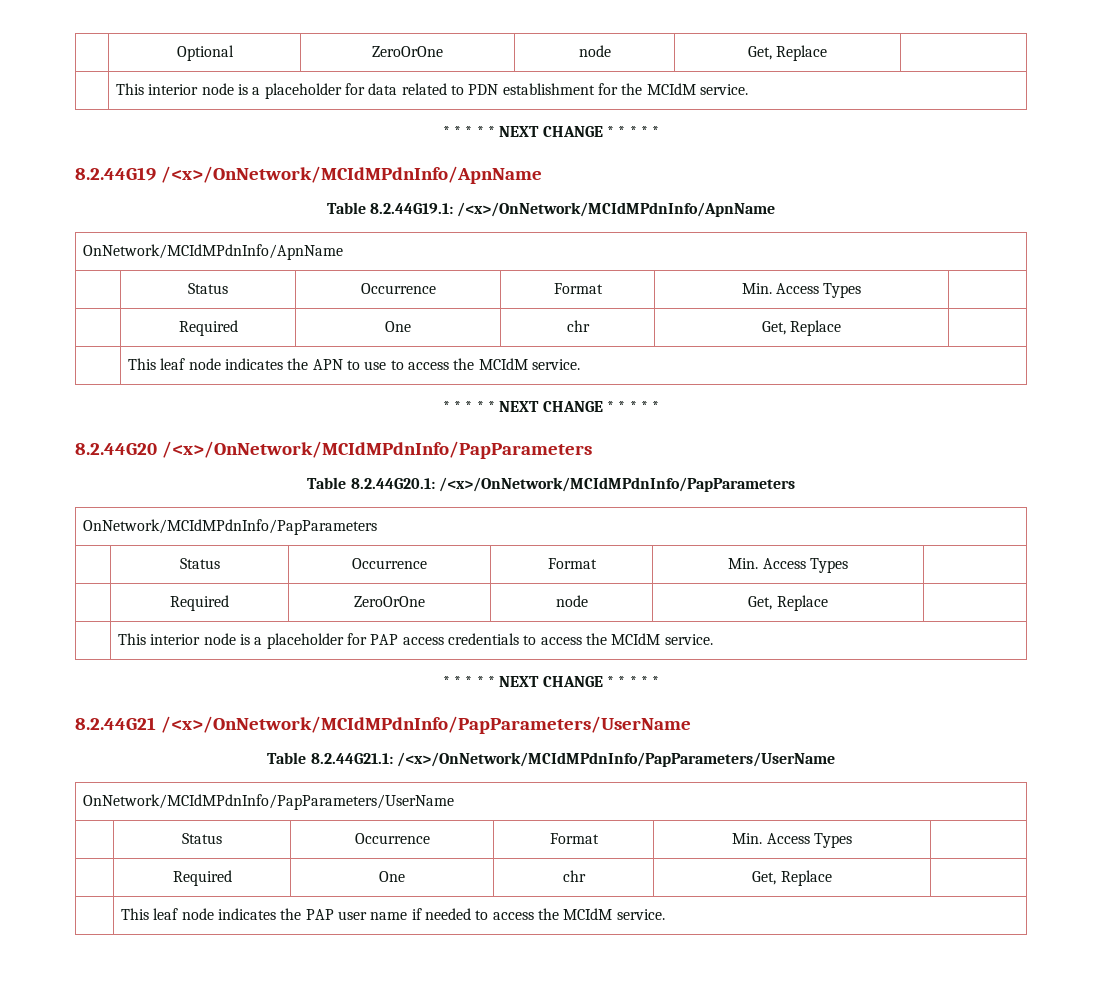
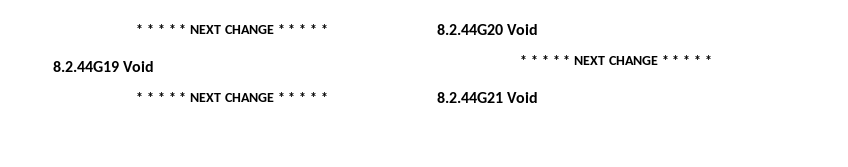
[176,45,234,61] [372,46,443,57] [578,45,611,57] [747,45,828,61] [116,83,748,99] | Optional | ZeroOrOne | node | Get, Replace | // | This interior node is a placeholder for data related to PDN establishment for the MCIdM service. // -> (136, 29) none
[160,166,542,184] [326,202,776,217] [83,244,344,260] [188,283,228,294] [360,283,436,294] [553,283,603,294] [741,283,862,298] [178,320,238,336] [385,321,411,332] [566,320,590,332] [761,320,842,336] [128,358,580,370] /<x>/OnNetwork/MCIdMPdnInfo/ApnName // Table 8.2.44G19.1: /<x>/OnNetwork/MCIdMPdnInfo/ApnName // OnNetwork/MCIdMPdnInfo/ApnName // | Status | Occurrence | Format | Min. Access Types | // | Required | One | chr | Get, Replace | // | This leaf node indicates the APN to use to access the MCIdM service. -> [123,61,155,72] Void
[161,441,592,459] [307,477,795,492] [83,519,378,535] [179,558,220,569] [352,558,427,569] [547,558,597,569] [728,558,848,573] [170,595,229,611] [354,596,425,607] [555,595,588,607] [748,595,828,611] [118,633,713,649] /<x>/OnNetwork/MCIdMPdnInfo/PapParameters // Table 8.2.44G20.1: /<x>/OnNetwork/MCIdMPdnInfo/PapParameters // OnNetwork/MCIdMPdnInfo/PapParameters // | Status | Occurrence | Format | Min. Access Types | // | Required | ZeroOrOne | node | Get, Replace | // | This interior node is a placeholder for PAP access credentials to access the MCIdM service. -> [507,24,539,35] Void
[160,716,691,734] [267,752,835,767] [83,794,455,810] [182,833,222,844] [354,833,430,844] [549,833,599,844] [732,833,852,848] [172,870,232,886] [379,871,405,882] [562,870,586,882] [752,870,832,886] [121,908,665,920] /<x>/OnNetwork/MCIdMPdnInfo/PapParameters/UserName // Table 8.2.44G21.1: /<x>/OnNetwork/MCIdMPdnInfo/PapParameters/UserName // OnNetwork/MCIdMPdnInfo/PapParameters/UserName // | Status | Occurrence | Format | Min. Access Types | // | Required | One | chr | Get, Replace | // | This leaf node indicates the PAP user name if needed to access the MCIdM service. -> [507,92,539,103] Void

